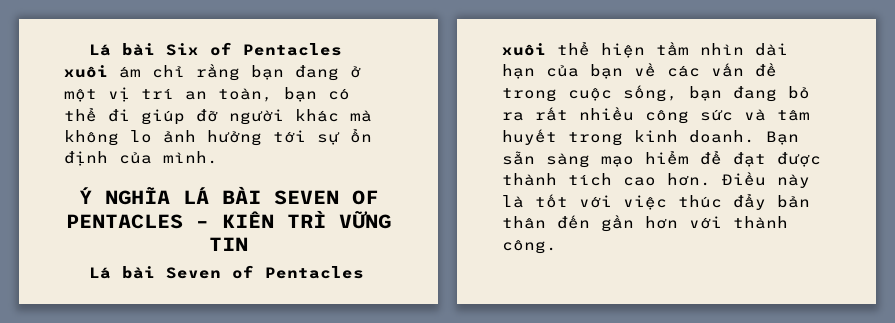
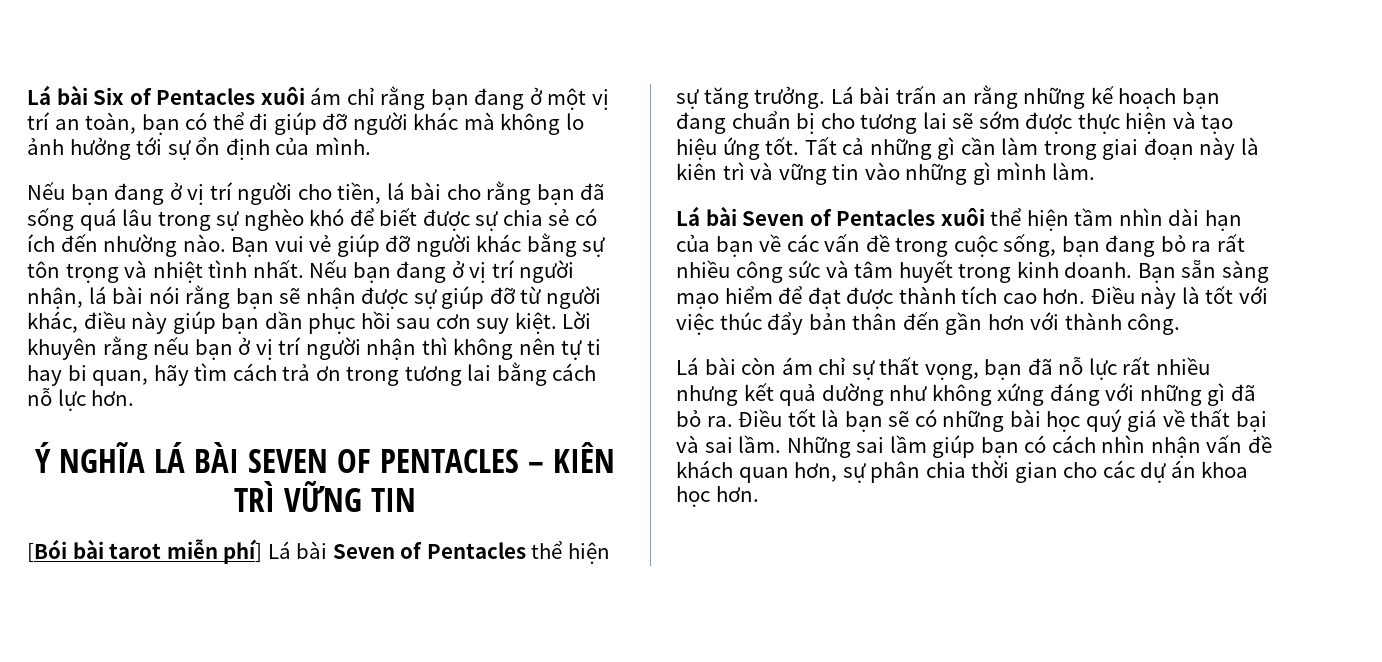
(218, 157) none -> [27,181,606,205] [27,207,597,231] [27,233,606,257] [27,259,575,283] [27,285,601,309] [27,311,592,334] [27,336,601,360] [27,362,597,386] [27,388,135,411] // Nếu bạn đang ở vị trí người cho tiền, lá bài cho rằng bạn đã sống quá lâu trong sự nghèo khó để biết được sự chia sẻ có ích đến nhường nào. Bạn vui vẻ giúp đỡ người khác bằng sự tôn trọng và nhiệt tình nhất. Nếu bạn đang ở vị trí người nhận, lá bài nói rằng bạn sẽ nhận được sự giúp đỡ từ người khác, điều này giúp bạn dần phục hồi sau cơn suy kiệt. Lời khuyên rằng nếu bạn ở vị trí người nhận thì không nên tự ti hay bi quan, hãy tìm cách trả ơn trong tương lai bằng cách nỗ lực hơn.
(248, 244) none -> [27,539,610,564] [676,85,1220,109] [676,111,1234,134] [676,136,1259,160] [676,162,1095,185] // [Bói bài tarot miễn phí] Lá bài Seven of Pentacles thể hiện sự tăng trưởng. Lá bài trấn an rằng những kế hoạch bạn đang chuẩn bị cho tương lai sẽ sớm được thực hiện và tạo hiệu ứng tốt. Tất cả những gì cần làm trong giai đoạn này là kiên trì và vững tin vào những gì mình làm.
(557, 247) none -> [676,356,1210,380] [676,382,1256,406] [676,408,1268,432] [676,434,1272,458] [676,460,1249,483] [676,486,759,507] // Lá bài còn ám chỉ sự thất vọng, bạn đã nỗ lực rất nhiều nhưng kết quả dường như không xứng đáng với những gì đã bỏ ra. Điều tốt là bạn sẽ có những bài học quý giá về thất bại và sai lầm. Những sai lầm giúp bạn có cách nhìn nhận vấn đề khách quan hơn, sự phân chia thời gian cho các dự án khoa học hơn.

